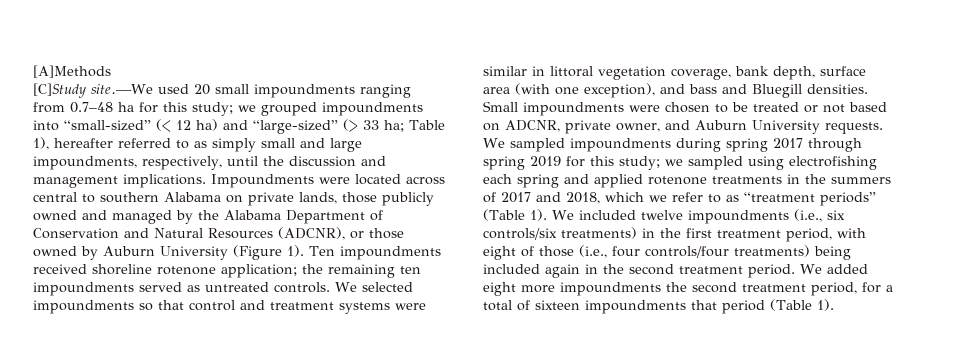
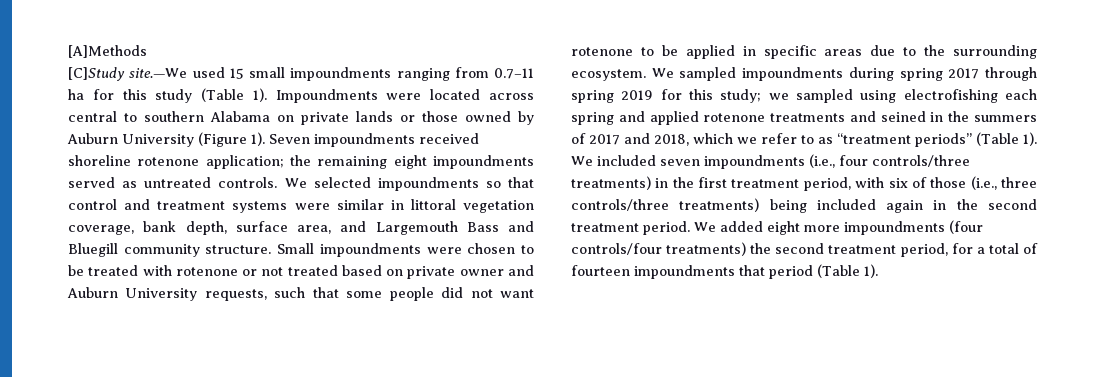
[193,84,210,95] 20 -> [229,68,244,79] 15
[70,102,113,113] 0.7–48 -> [494,68,534,79] 0.7–11
[192,102,423,116] [33,119,445,134] [33,137,362,152] [33,156,386,170] [33,174,206,188] study; we grouped impoundments into “small-sized” (< 12 ha) and “large-sized” (> 33 ha; Table 1), hereafter referred to as simply small and large impoundments, respectively, until the discussion and management implications. -> [155,88,267,103] study (Table 1).
[299,192,434,206] [33,210,383,224] [33,227,345,240] lands, those publicly owned and managed by the Alabama Department of Conservation and Natural Resources (ADCNR), -> [356,111,393,122] lands
[309,246,335,256] Ten -> [269,134,310,144] Seven
[400,266,421,274] ten -> [393,155,427,169] eight
[483,83,868,98] area (with one exception), and bass and Bluegill densities. -> [297,221,534,235] [68,243,272,257] area, and Largemouth Bass and Bluegill community structure.
(799, 107) none -> [142,265,238,276] with rotenone
(845, 108) none -> [287,265,338,276] treated
[505,120,883,134] ADCNR, private owner, and Auburn University requests. -> [407,265,534,279] [67,287,535,301] [571,45,1037,59] [571,69,646,81] private owner and Auburn University requests, such that some people did not want rotenone to be applied in specific areas due to the surrounding ecosystem.
(782, 180) none -> [849,111,926,122] and seined
[640,210,683,220] twelve -> [660,159,700,166] seven
[826,210,845,220] [483,228,557,240] six controls/six -> [839,155,970,167] four controls/three
[483,246,516,260] eight -> [888,178,908,188] six
[612,246,729,258] four controls/four -> [1001,177,1037,188] [571,199,669,211] three controls/three
(661, 289) none -> [949,220,983,234] [571,242,747,256] (four controls/four treatments)
[535,300,580,310] sixteen -> [571,265,630,276] fourteen

